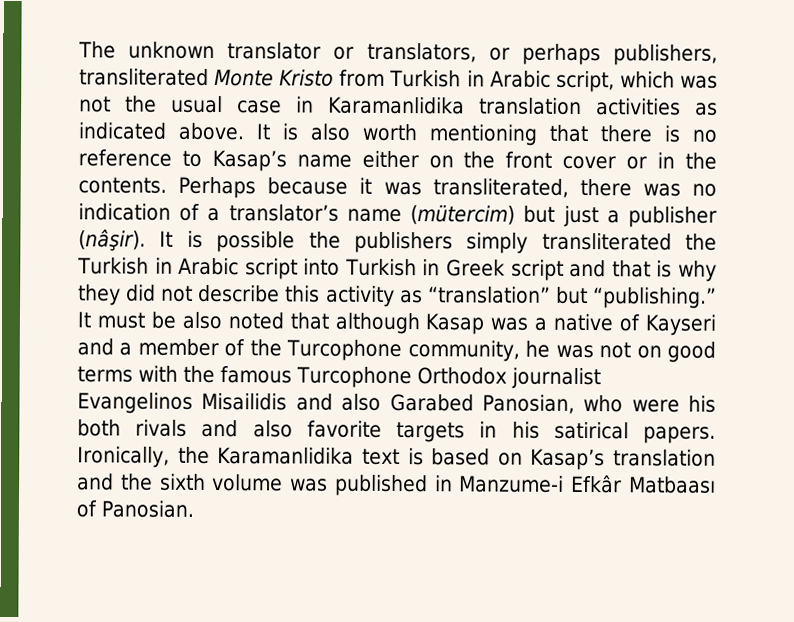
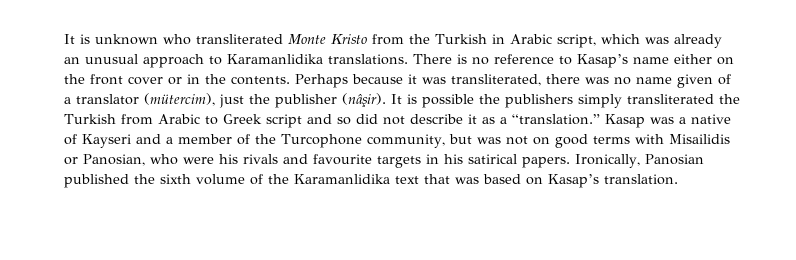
[78,41,718,66] The unknown translator or translators, or perhaps publishers, -> [64,34,191,45] It is unknown who
(386, 78) none -> [409,34,430,44] the
[79,95,718,116] [78,122,653,146] not the usual case in Karamanlidika translation activities as indicated above. It is also worth mentioning that there -> [673,34,722,48] [64,54,452,68] already an unusual approach to Karamanlidika translations. There
[78,203,620,228] indication of a translator’s name (mütercim) but just a -> [636,74,731,88] [64,93,270,108] name given of a translator (mütercim), just the
[154,257,718,282] [78,284,717,309] [77,311,420,335] in Arabic script into Turkish in Greek script and that is why they did not describe this activity as “translation” but “publishing.” It must be also noted that although -> [120,114,600,128] from Arabic to Greek script and so did not describe it as a “translation.”
[525,340,551,358] he -> [448,134,472,144] but
[183,365,601,390] [77,392,474,414] the famous Turcophone Orthodox journalist Evangelinos Misailidis and also Garabed -> [668,134,730,144] [64,157,78,165] Misailidis or
[77,419,121,437] both -> (238, 159) none
[252,420,382,438] also favorite -> [313,154,372,165] favourite
(170, 457) none -> [644,154,704,165] [64,174,263,188] Panosian published the sixth volume of
[407,448,424,466] is -> [424,174,479,184] that was
[613,449,716,467] [77,473,716,497] [76,500,194,518] translation and the sixth volume was published in Manzume-i Efkâr Matbaası of Panosian. -> [604,174,678,185] translation.

